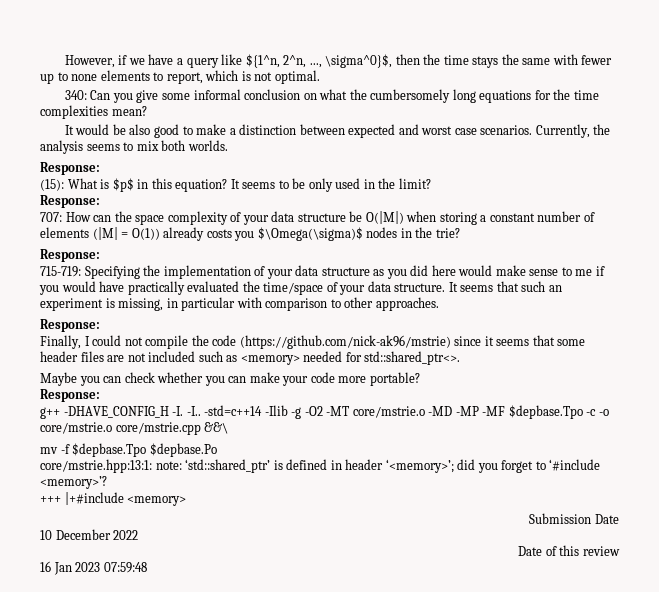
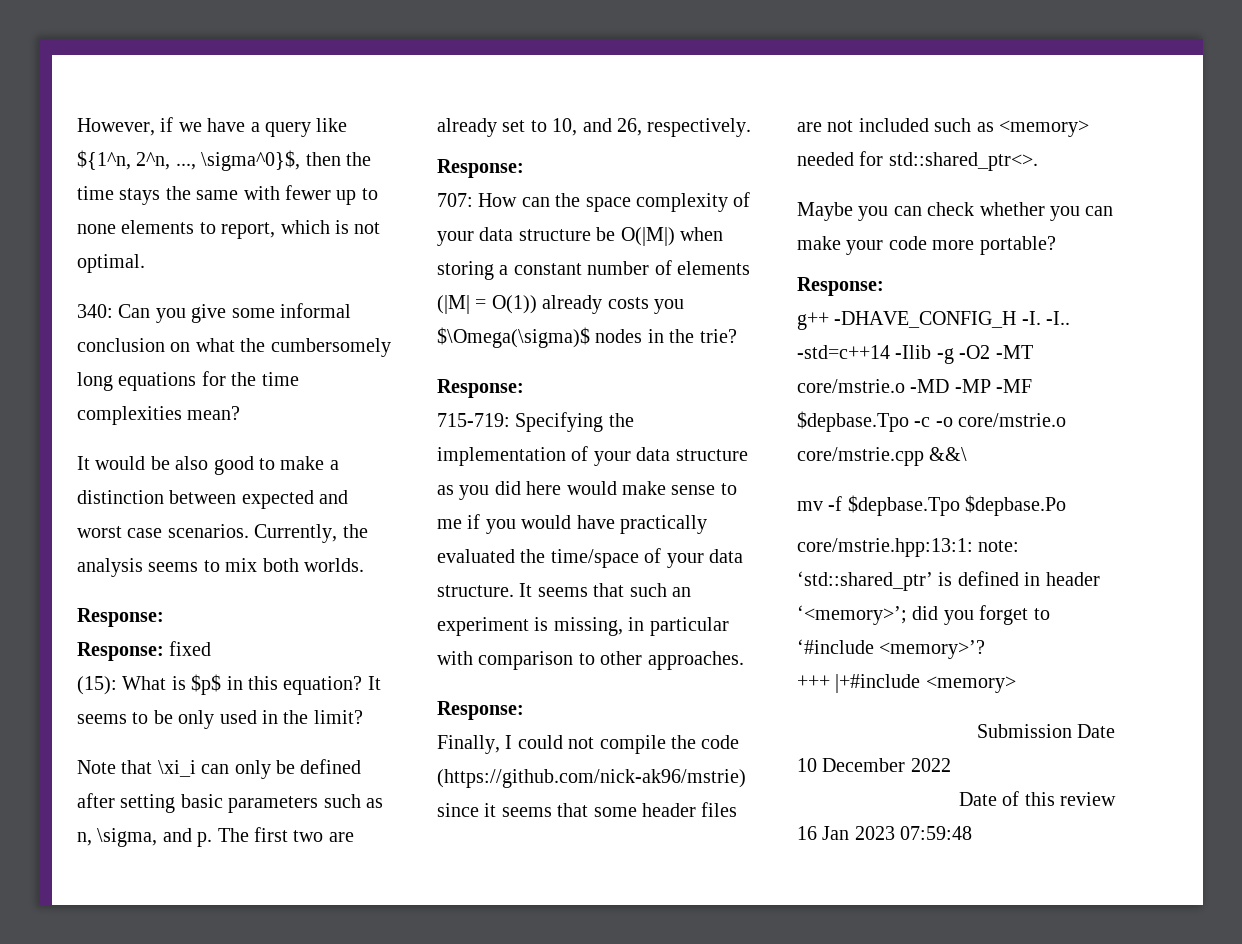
(100, 168) none -> [77,641,212,661] // Response: fixed
(431, 183) none -> [77,759,362,779] [77,793,383,813] [77,827,354,847] [437,118,752,137] // Note that \xi_i can only be defined after setting basic parameters such as n, \sigma, and p. The first two are already set to 10, and 26, respectively.

